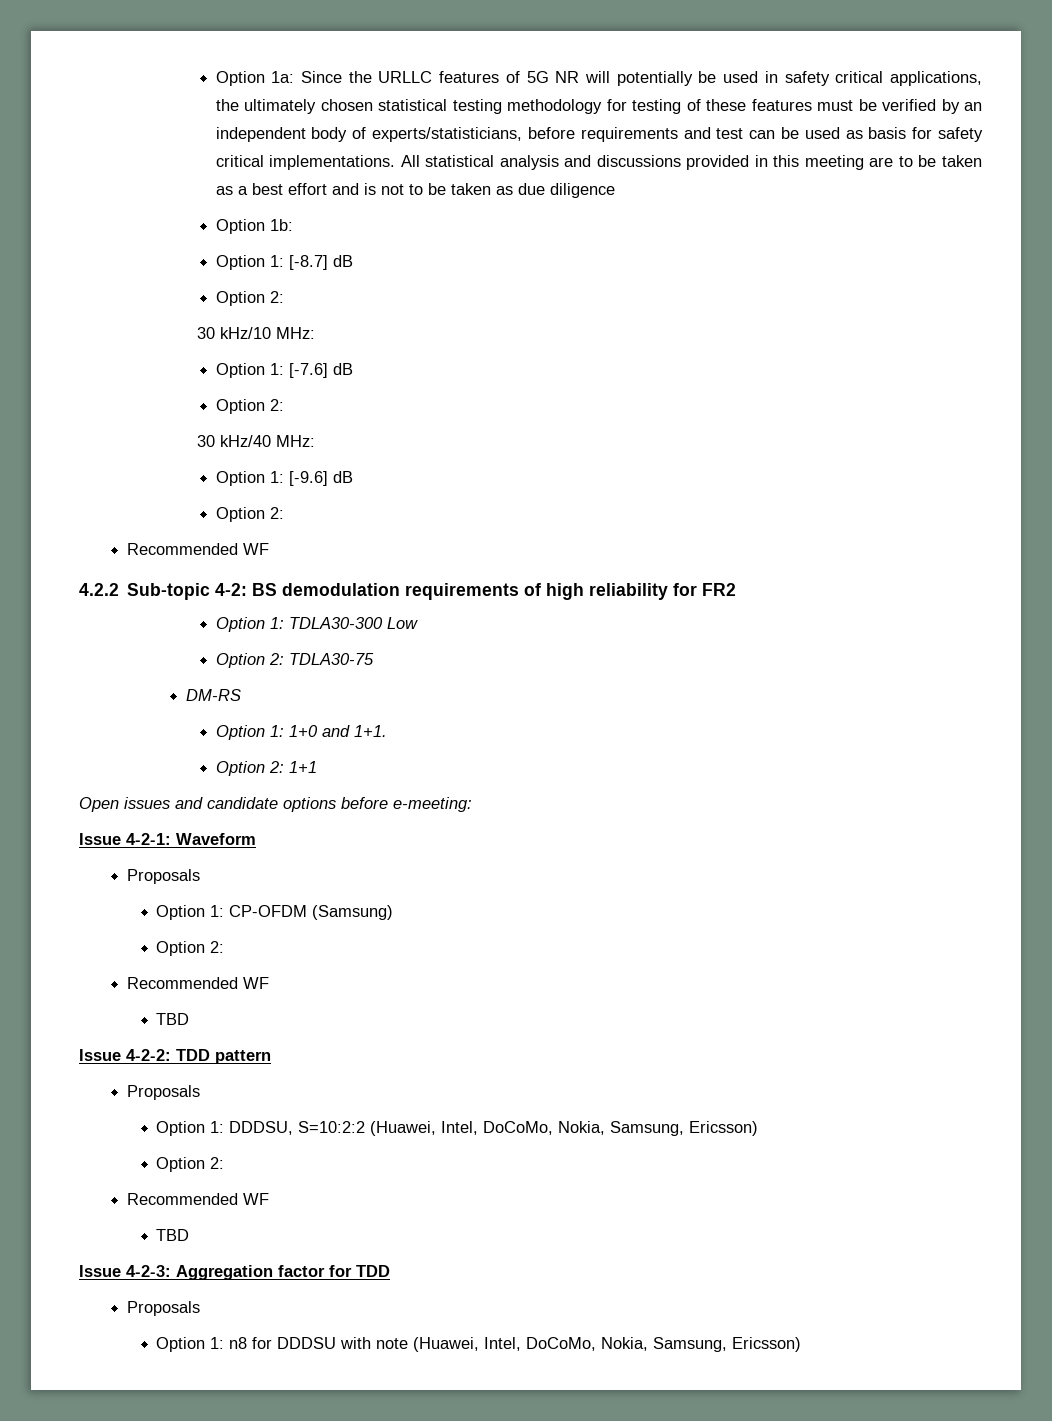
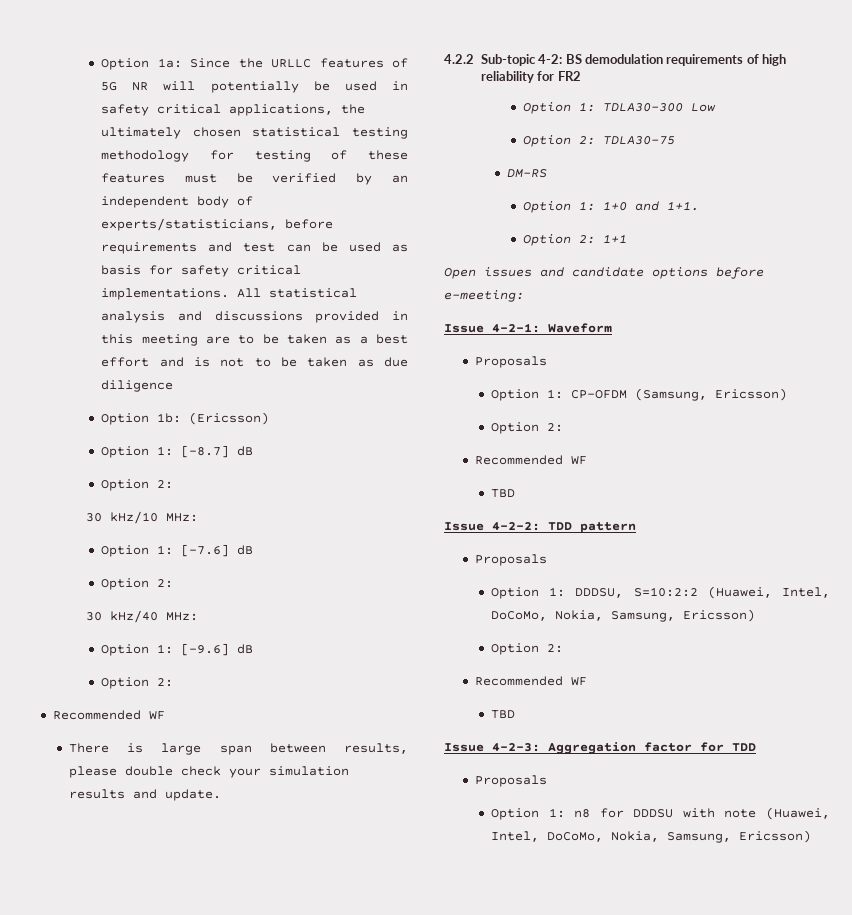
(293, 225) none -> [189,412,270,425] (Ericsson)
(269, 549) none -> [69,743,408,755] [69,766,350,778] [69,789,222,801] // There is large span between results, please double check your simulation results and update.
[312,905,394,920] (Samsung) -> [635,388,788,401] (Samsung, Ericsson)

